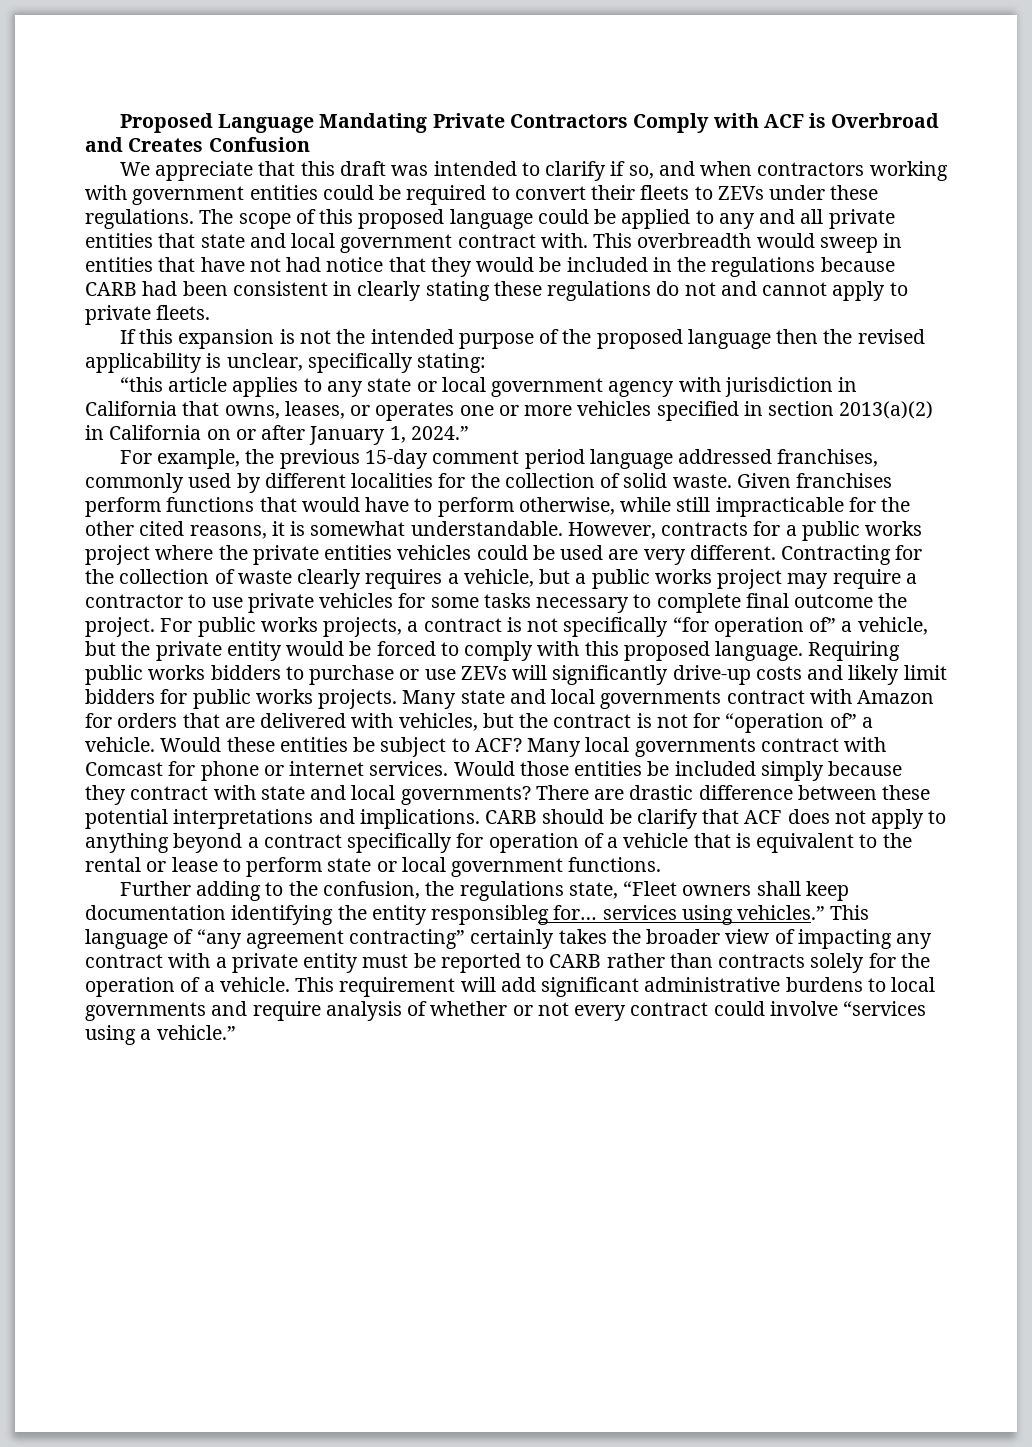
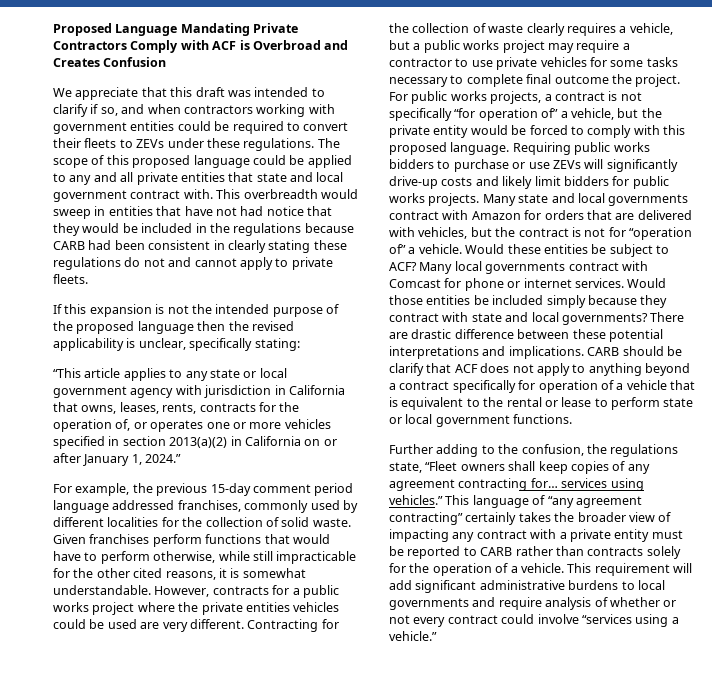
[119,377,163,392] “this -> [53,368,81,378] “This
(345, 410) none -> [162,402,300,414] [53,419,131,432] rents, contracts for the operation of,
[85,905,550,925] documentation identifying the entity responsibleg -> [570,461,650,474] [389,478,528,491] copies of any agreement contracting

